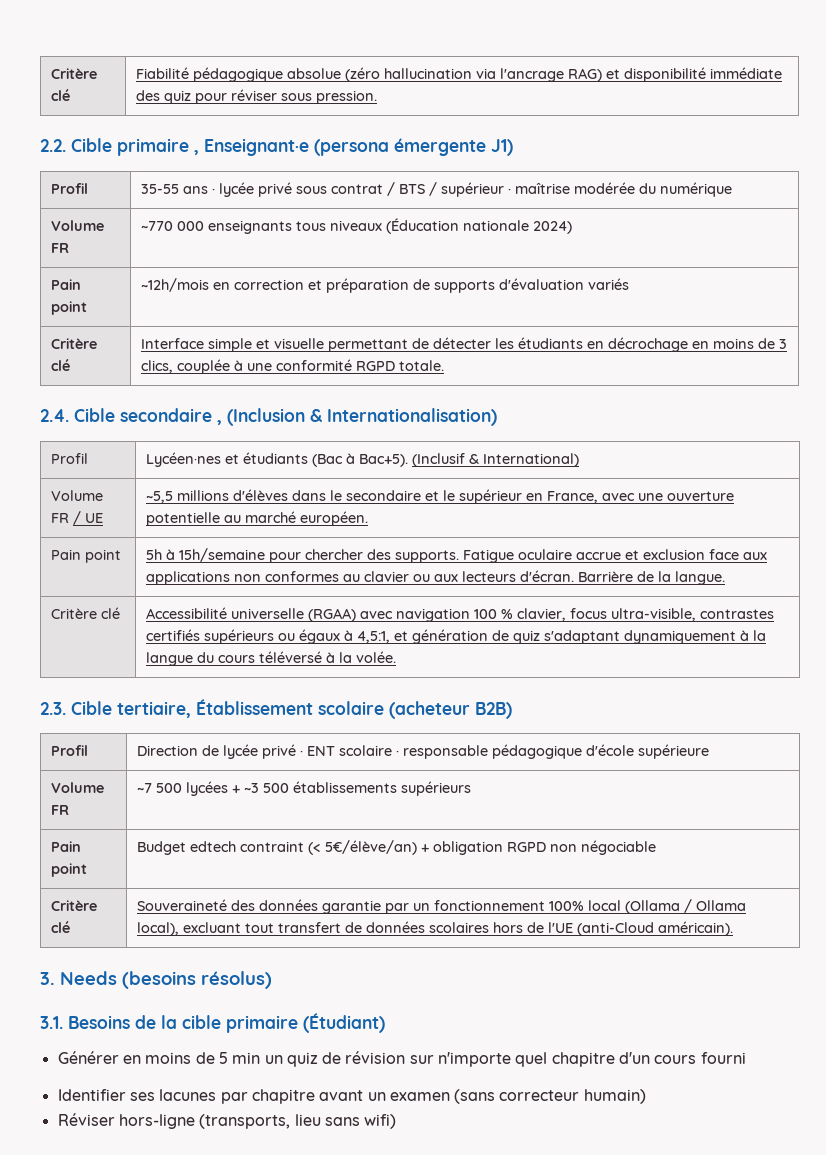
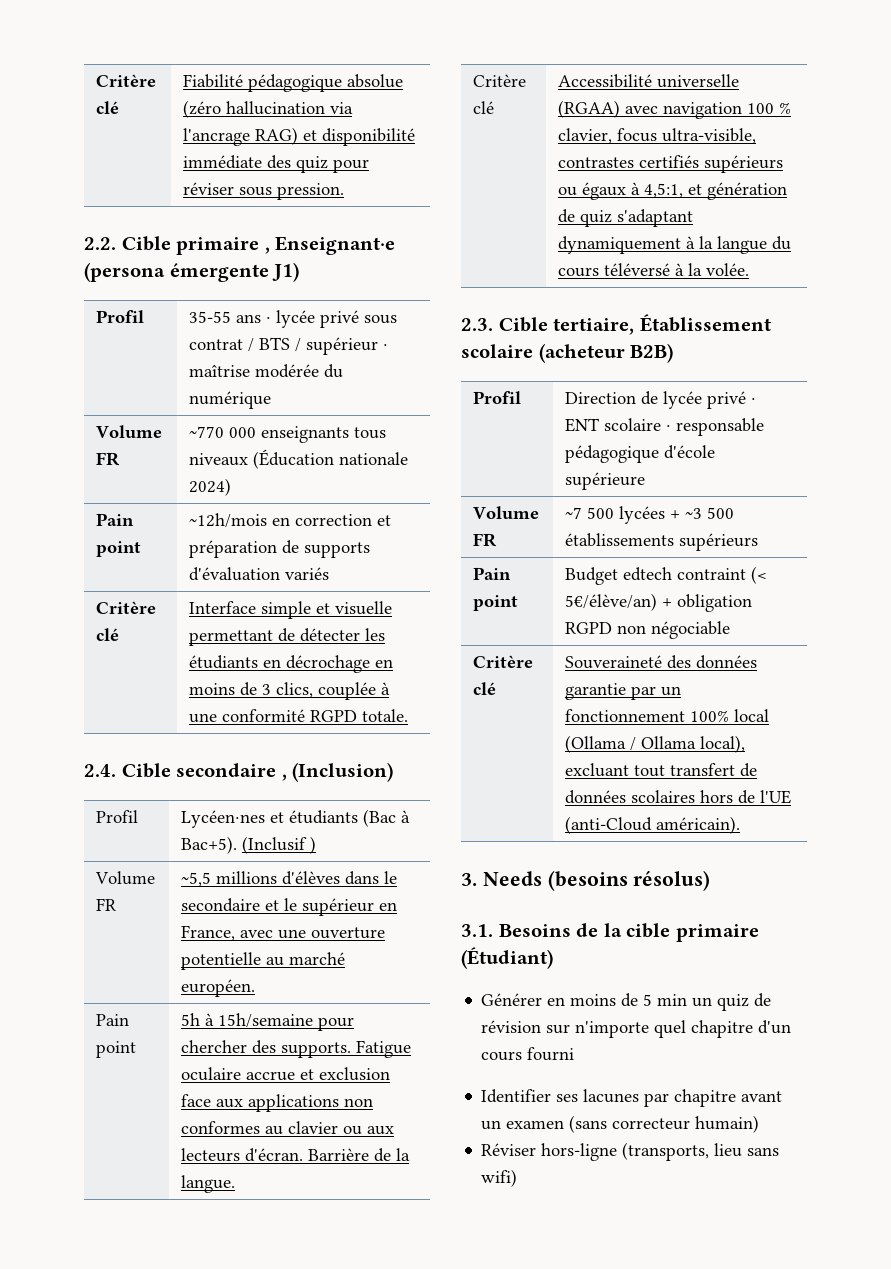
[227,408,497,426] (Inclusion & Internationalisation) -> [292,762,394,782] (Inclusion)
[469,453,580,467] [51,490,104,501] [51,511,104,525] & International) // Volume FR / UE -> [310,836,317,854] [95,871,156,885] [96,898,117,911] ) // Volume FR

